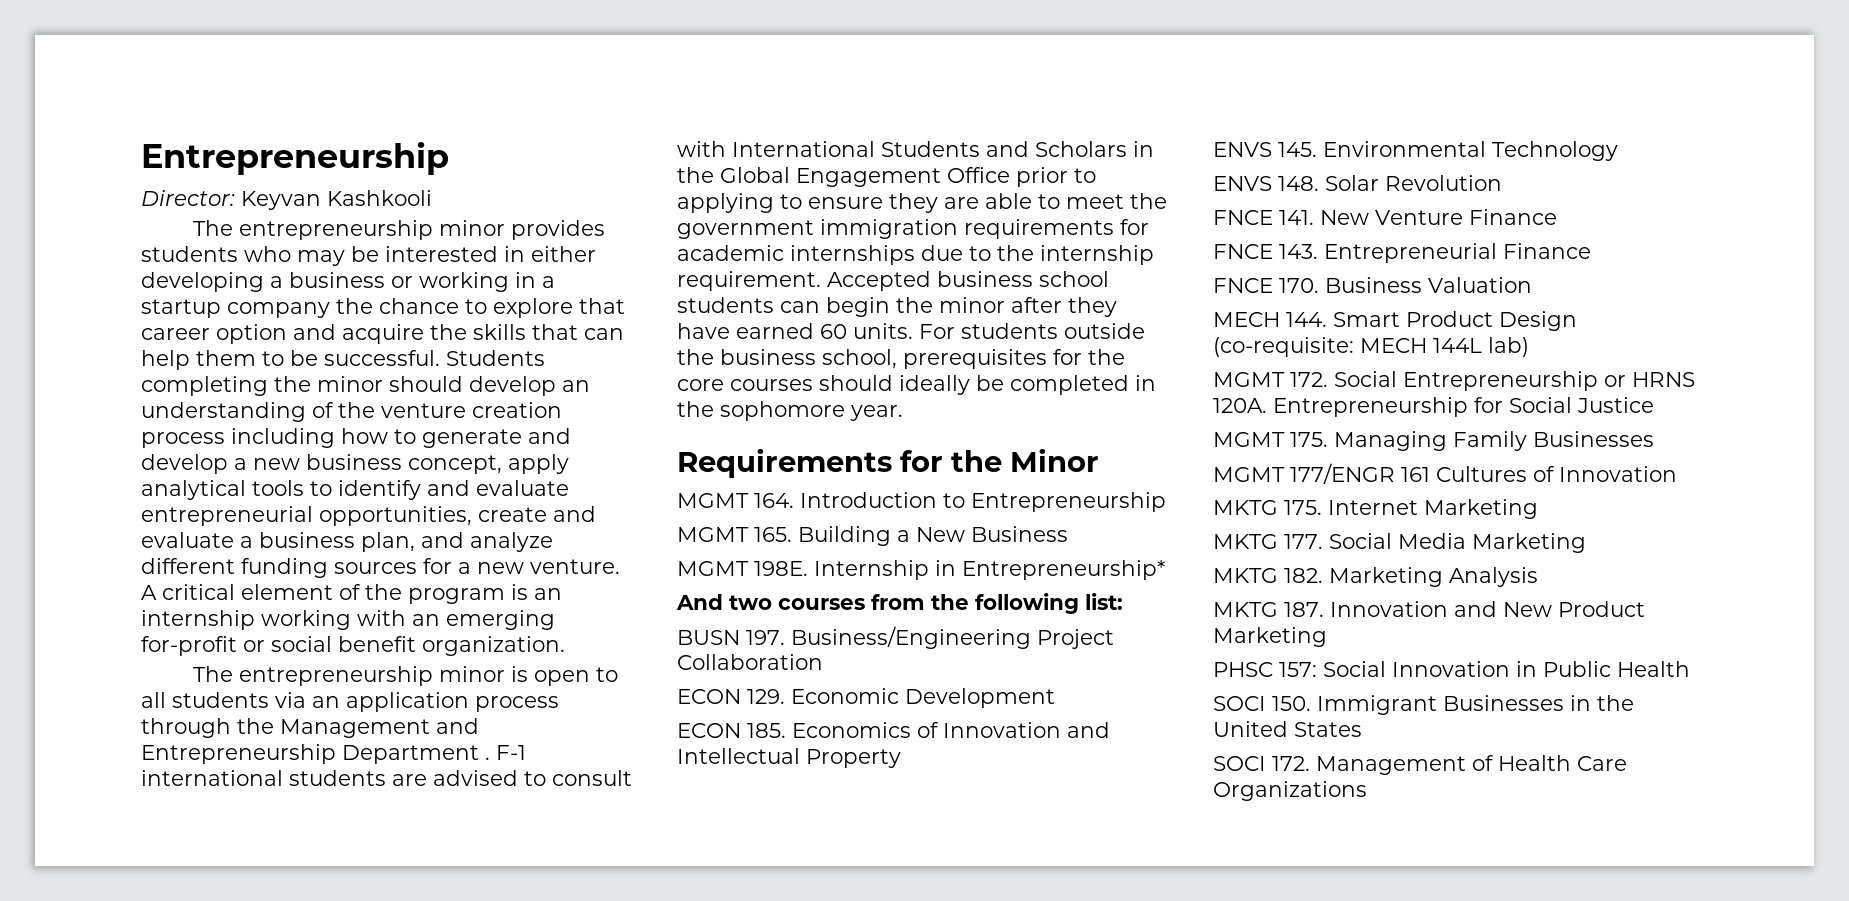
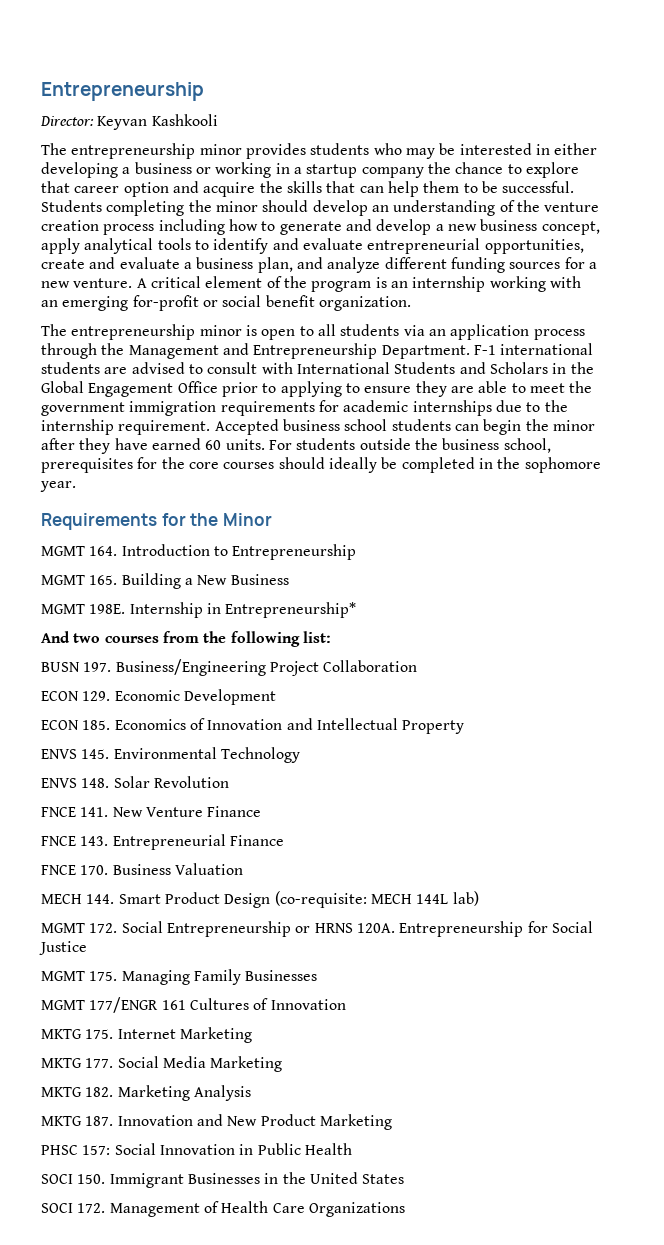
[342,745,490,764] Department . -> [381,345,470,359] Department.

